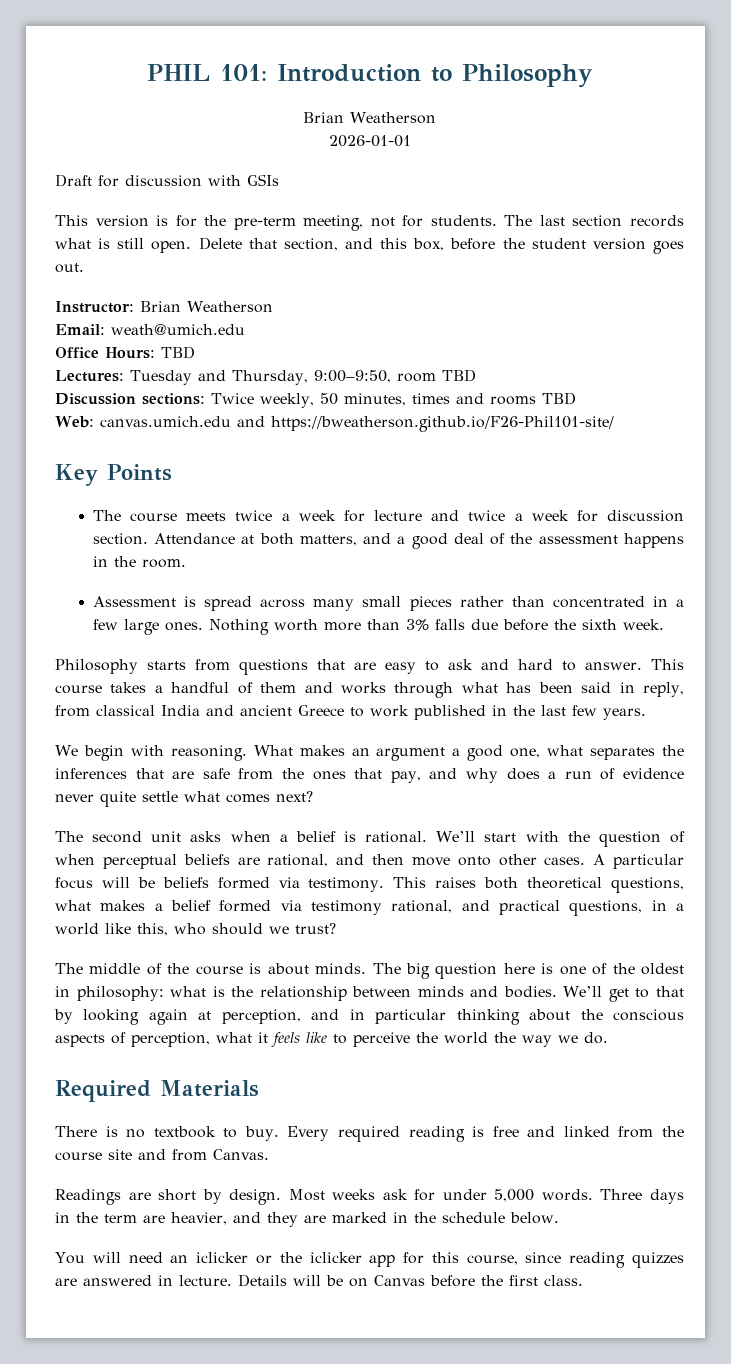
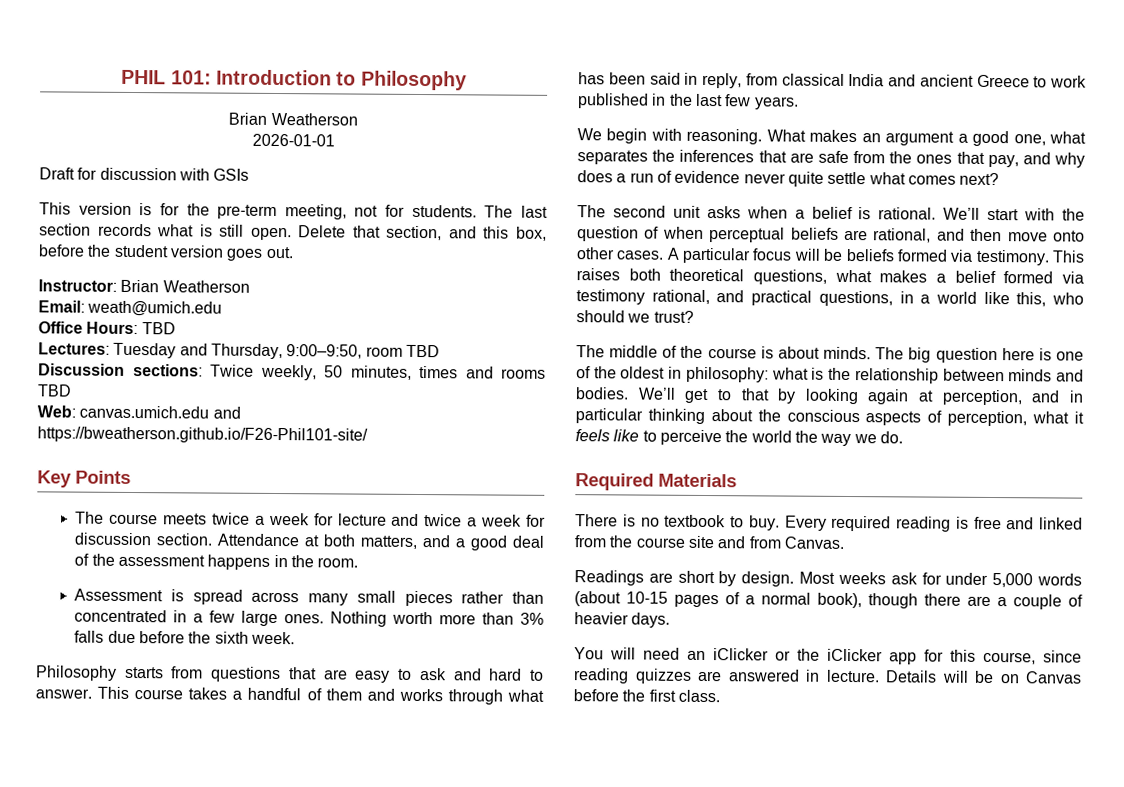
[541,1189,685,1204] [55,1212,559,1227] words. Three days in the term are heavier, and they are marked in the schedule below. -> [1037,573,1082,586] [574,591,1083,610] [574,612,671,628] words (about 10-15 pages of a normal book), though there are a couple of heavier days.
[196,1252,249,1263] iclicker -> [713,648,769,661] iClicker
[309,1252,362,1263] iclicker -> [827,648,883,662] iClicker

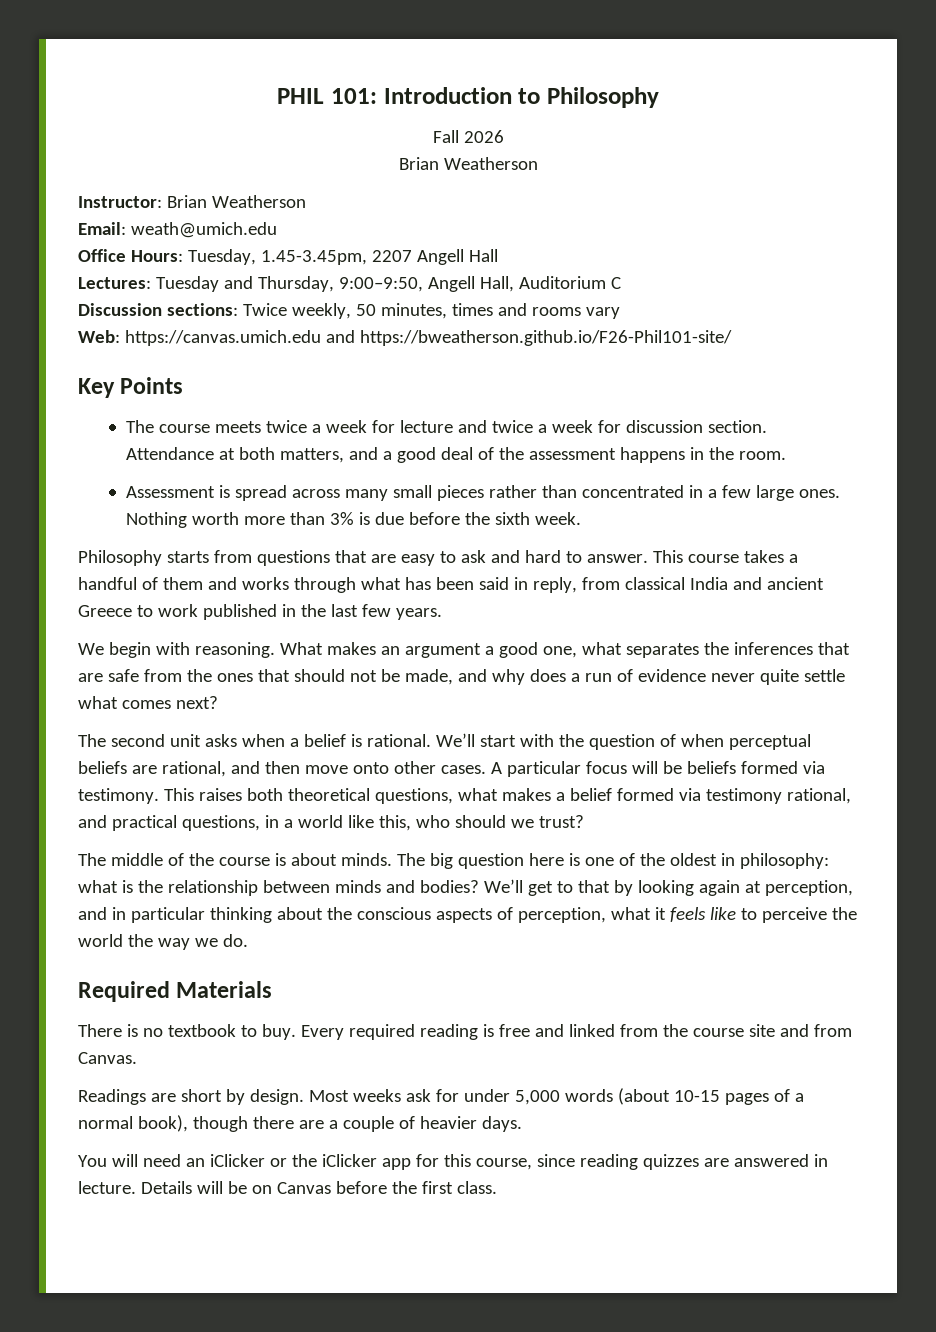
[228,112,358,126] [251,133,335,147] [39,167,250,181] [39,202,548,220] [39,223,548,241] [38,244,294,261] // Brian Weatherson // 2026-01-01 // Draft for discussion with GSIs // This version is for the pre-term meeting, not for students. The last section records what is still open. Delete that section, and this box, before the student version goes out. -> [432,130,504,143] [398,157,538,170] // Fall 2026 // Brian Weatherson
[141,322,176,335] TBD -> [187,249,498,265] Tuesday, 1.45-3.45pm, 2207 Angell Hall
[365,344,440,358] room TBD -> [427,276,621,292] Angell Hall, Auditorium C
[37,384,72,397] TBD -> [585,307,620,319] vary
[79,405,210,419] canvas.umich.edu -> [124,330,321,346] https://canvas.umich.edu
[74,630,105,643] falls -> [358,512,370,525] is
[987,154,1019,168] pay, -> [293,669,453,685] should not be made,
[575,387,629,400] bodies. -> [419,880,479,893] bodies?

